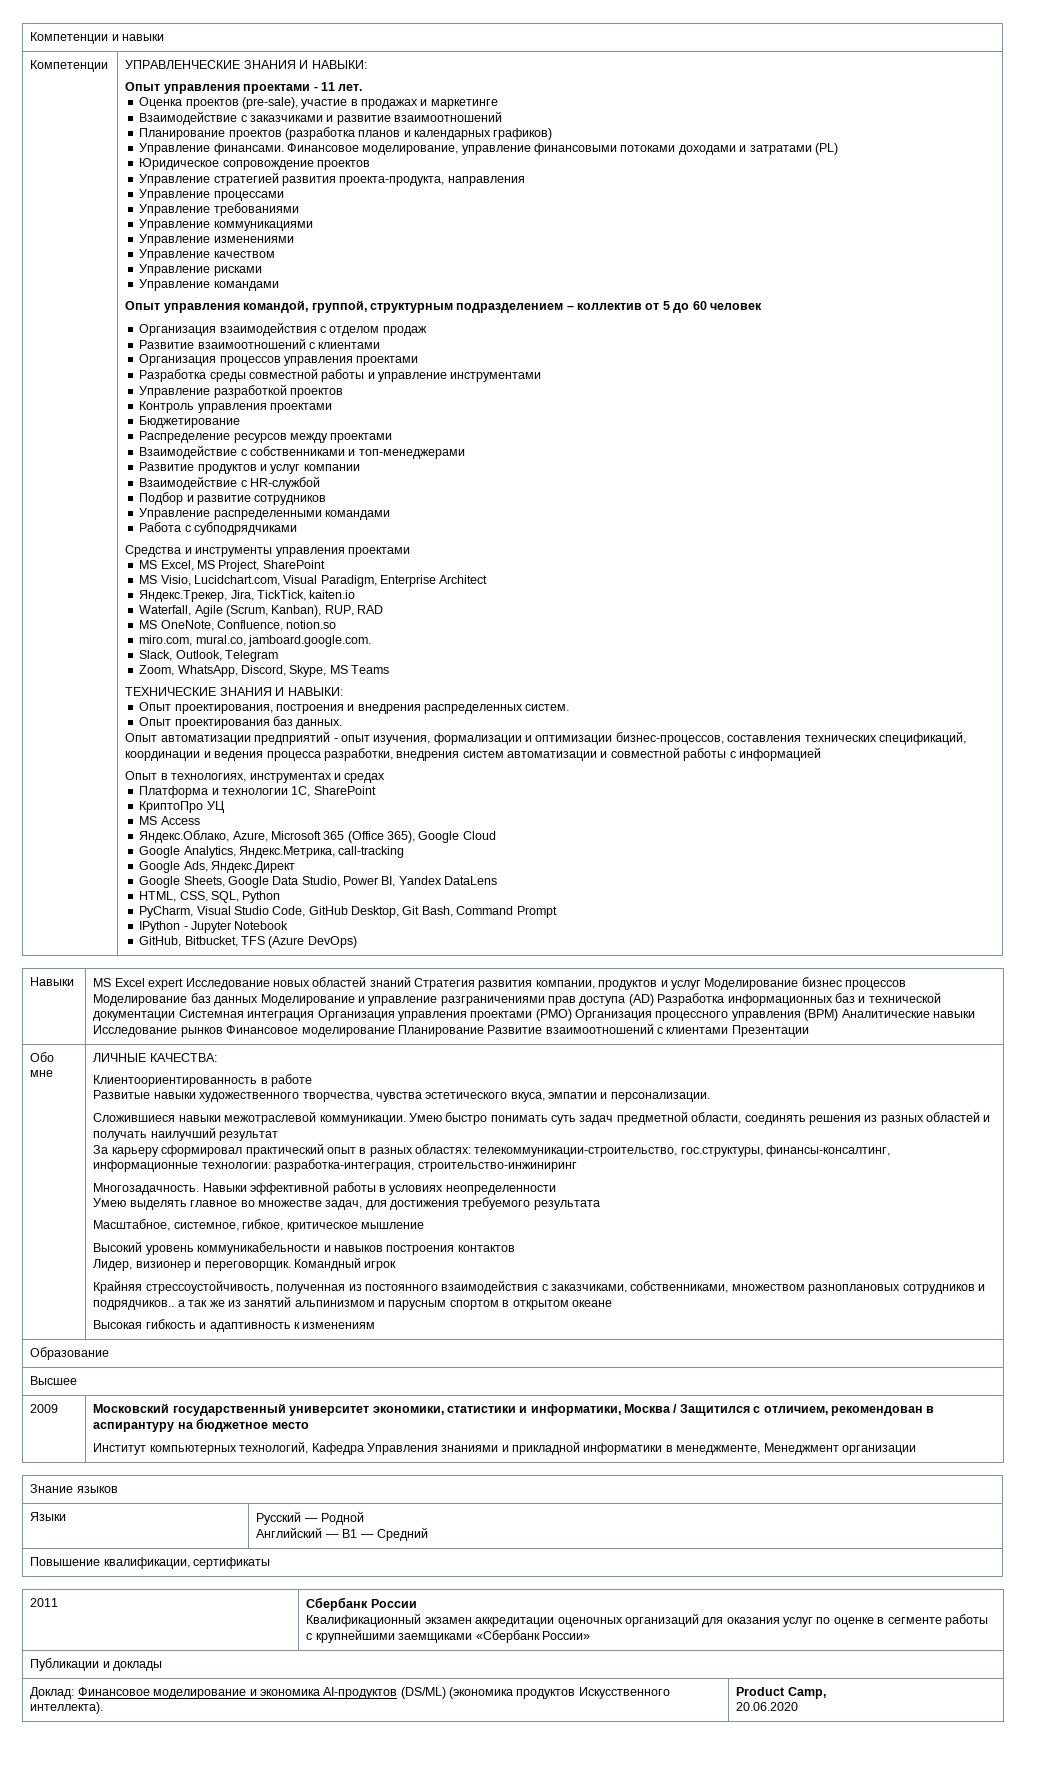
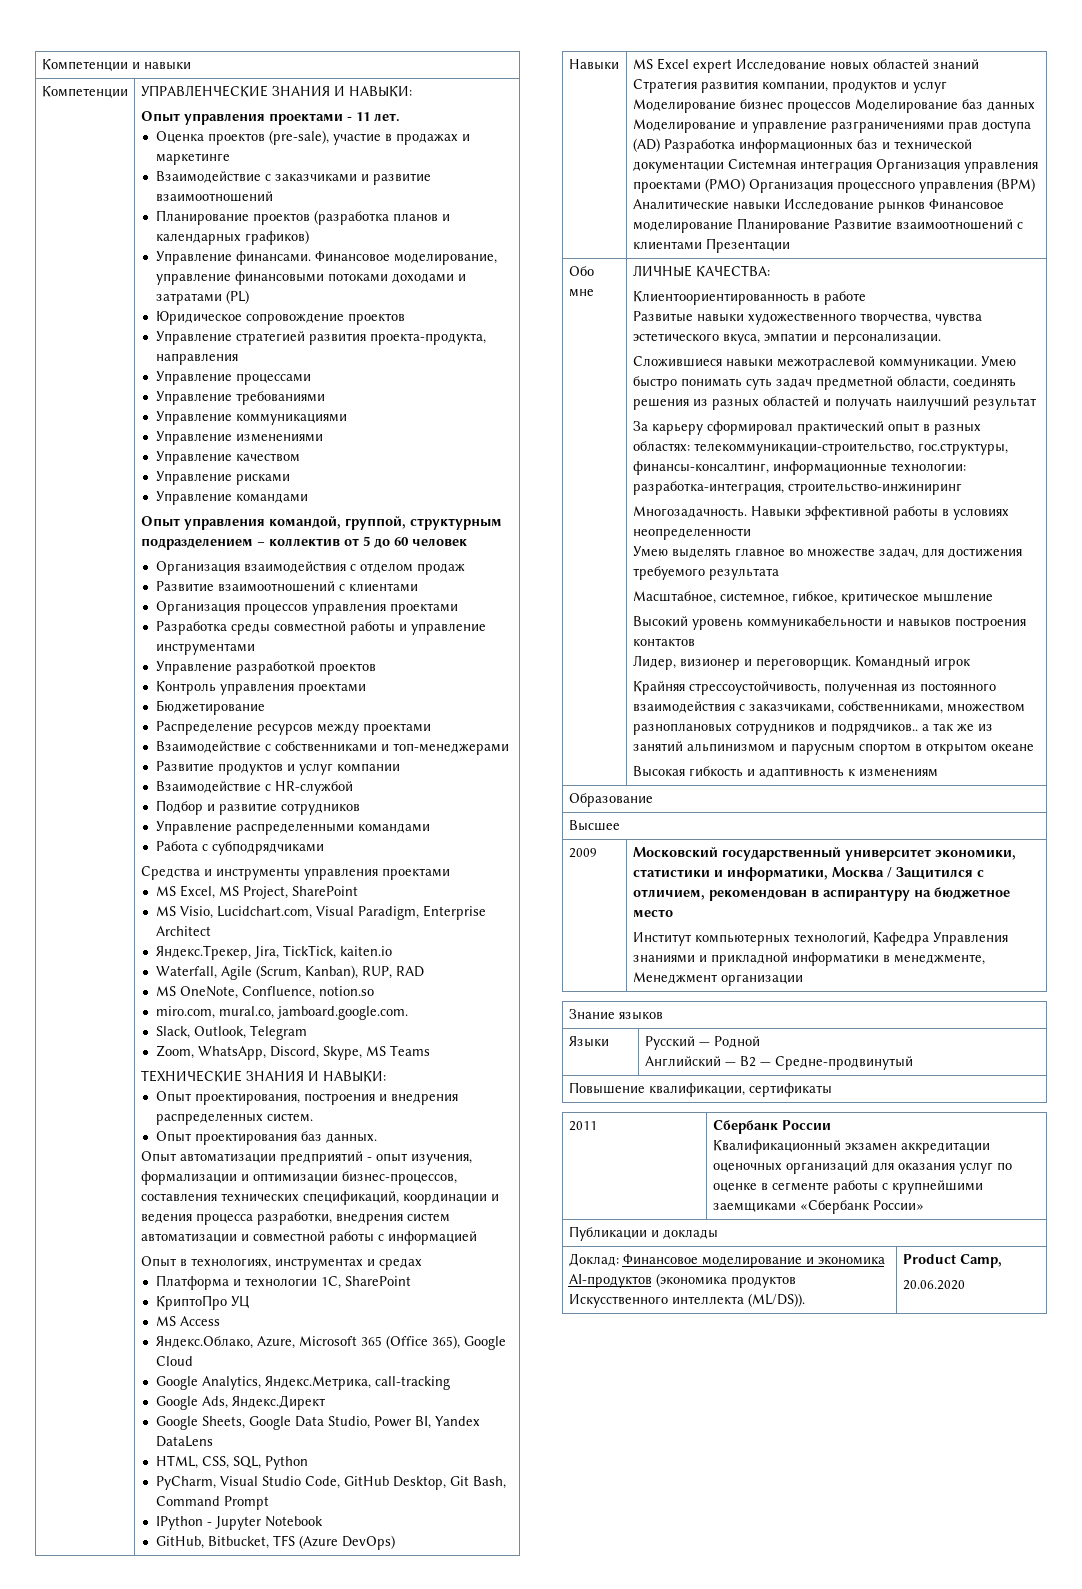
[342,1527,428,1541] B1 — Средний -> [739,1056,913,1070] B2 — Средне-продвинутый
[400,1687,446,1699] (DS/ML) -> (652, 1281) none
[30,1702,104,1714] интеллекта). -> [671,1293,805,1307] интеллекта (ML/DS)).

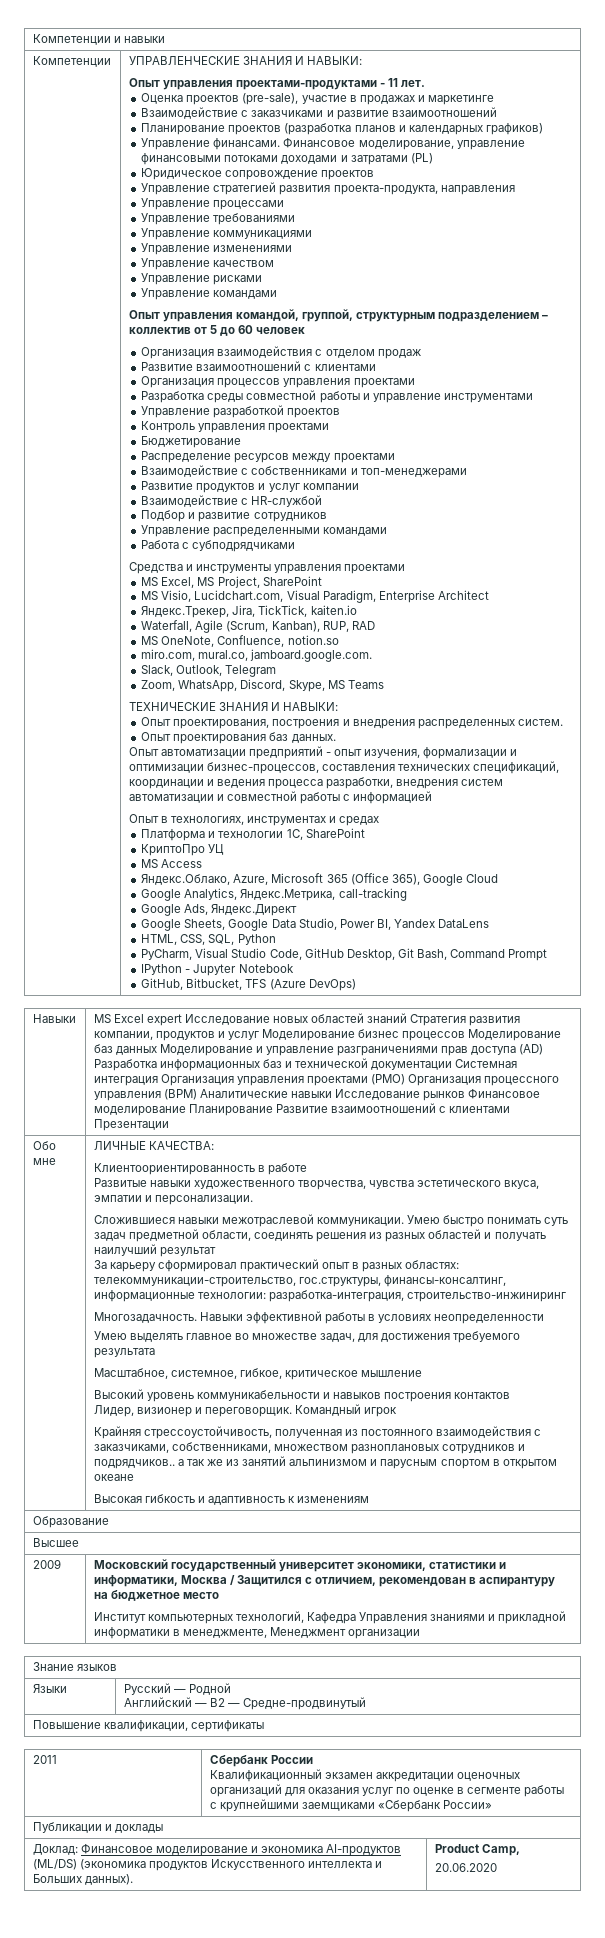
[268,113,343,125] проектами -> [235,80,377,90] проектами-продуктами
(652, 1281) none -> [32,1859,77,1870] (ML/DS)
[747,1293,805,1307] (ML/DS)). -> [375,1861,383,1868] [32,1874,133,1885] и Больших данных).

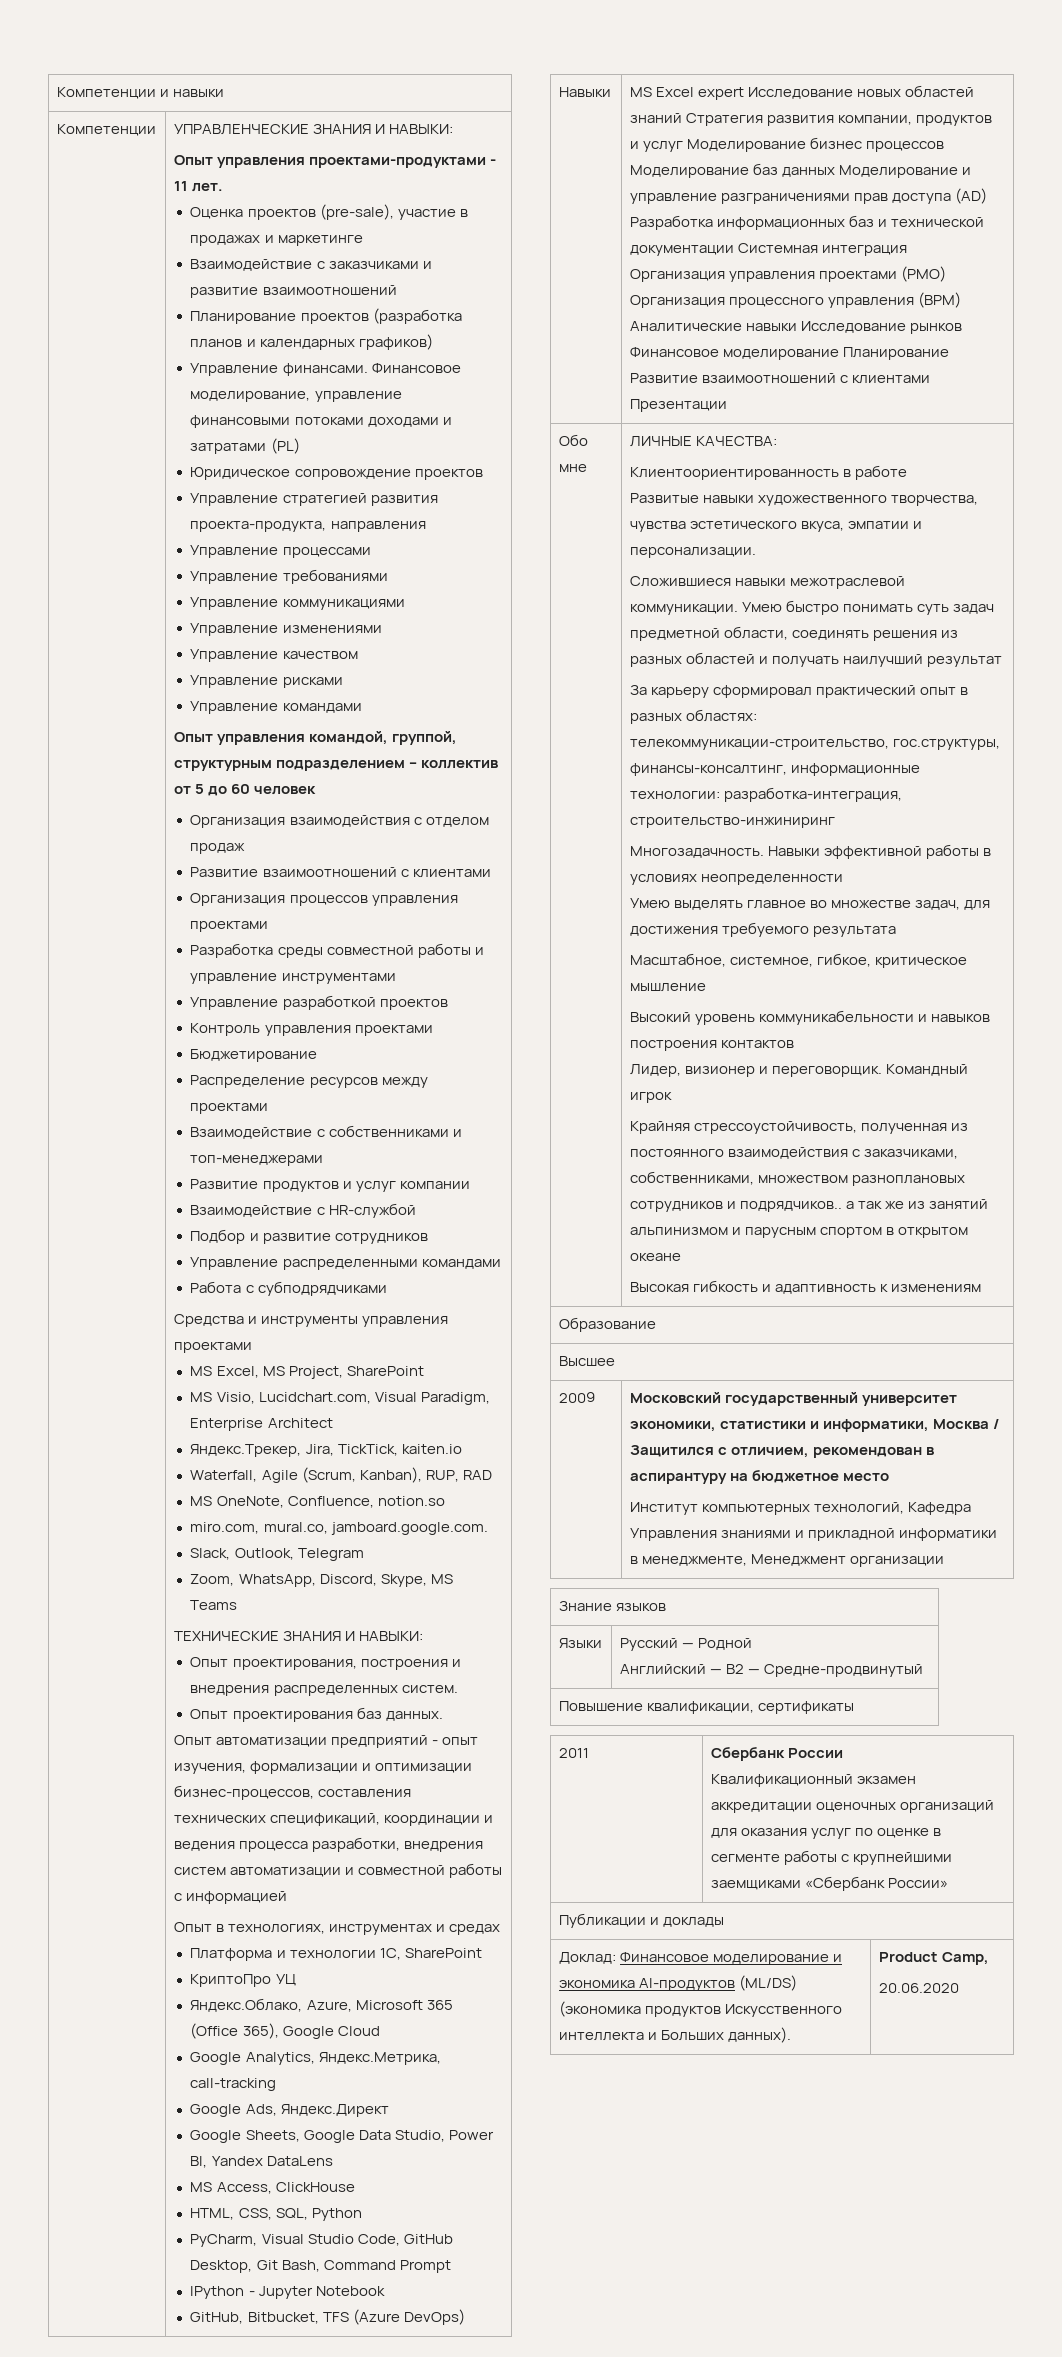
[141,859,203,868] // MS Access -> (296, 1980) none
(490, 923) none -> [190,2182,355,2194] // MS Access, ClickHouse

